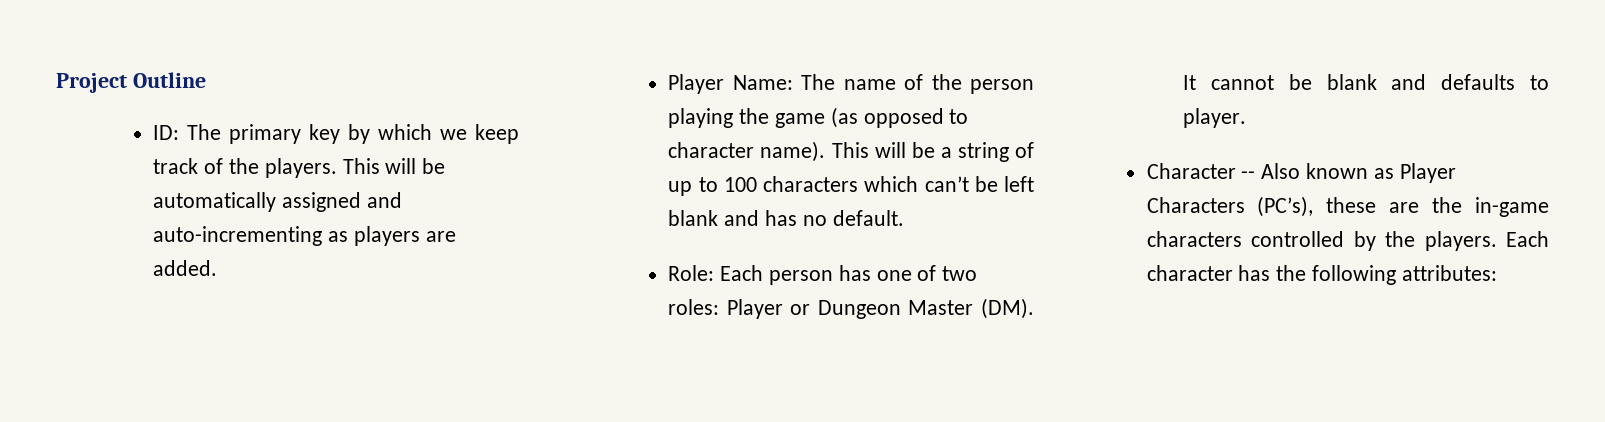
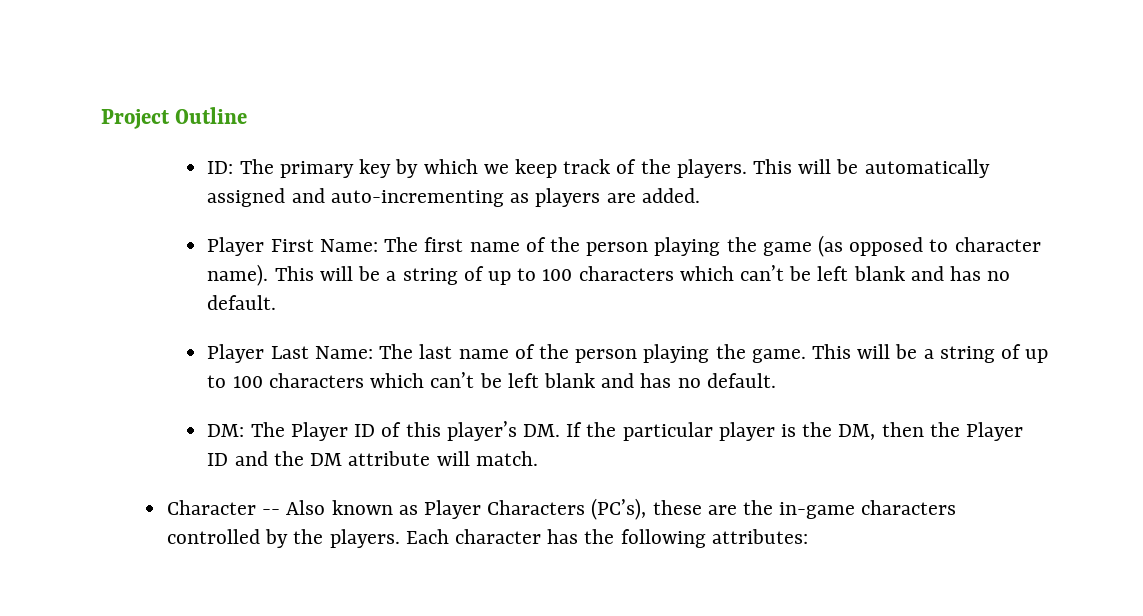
[732,74,836,90] Name: The -> [270,237,464,252] First Name: The first
[668,265,978,285] [668,298,1034,319] [1183,74,1549,90] [1183,108,1247,128] Role: Each person has one of two roles: Player or Dungeon Master (DM). It cannot be blank and defaults to player. -> [207,344,1049,363] [207,372,776,388] [207,421,1024,441] [207,451,538,466] Player Last Name: The last name of the person playing the game. This will be a string of up to 100 characters which can’t be left blank and has no default. // DM: The Player ID of this player’s DM. If the particular player is the DM, then the Player ID and the DM attribute will match.

